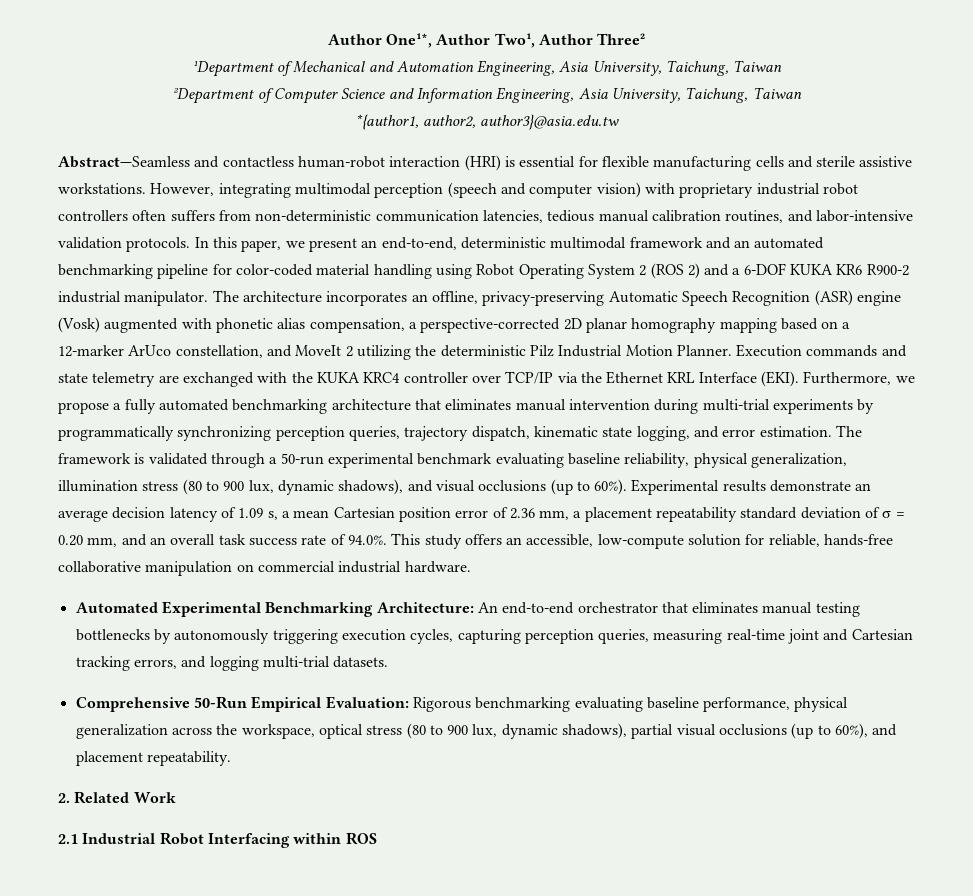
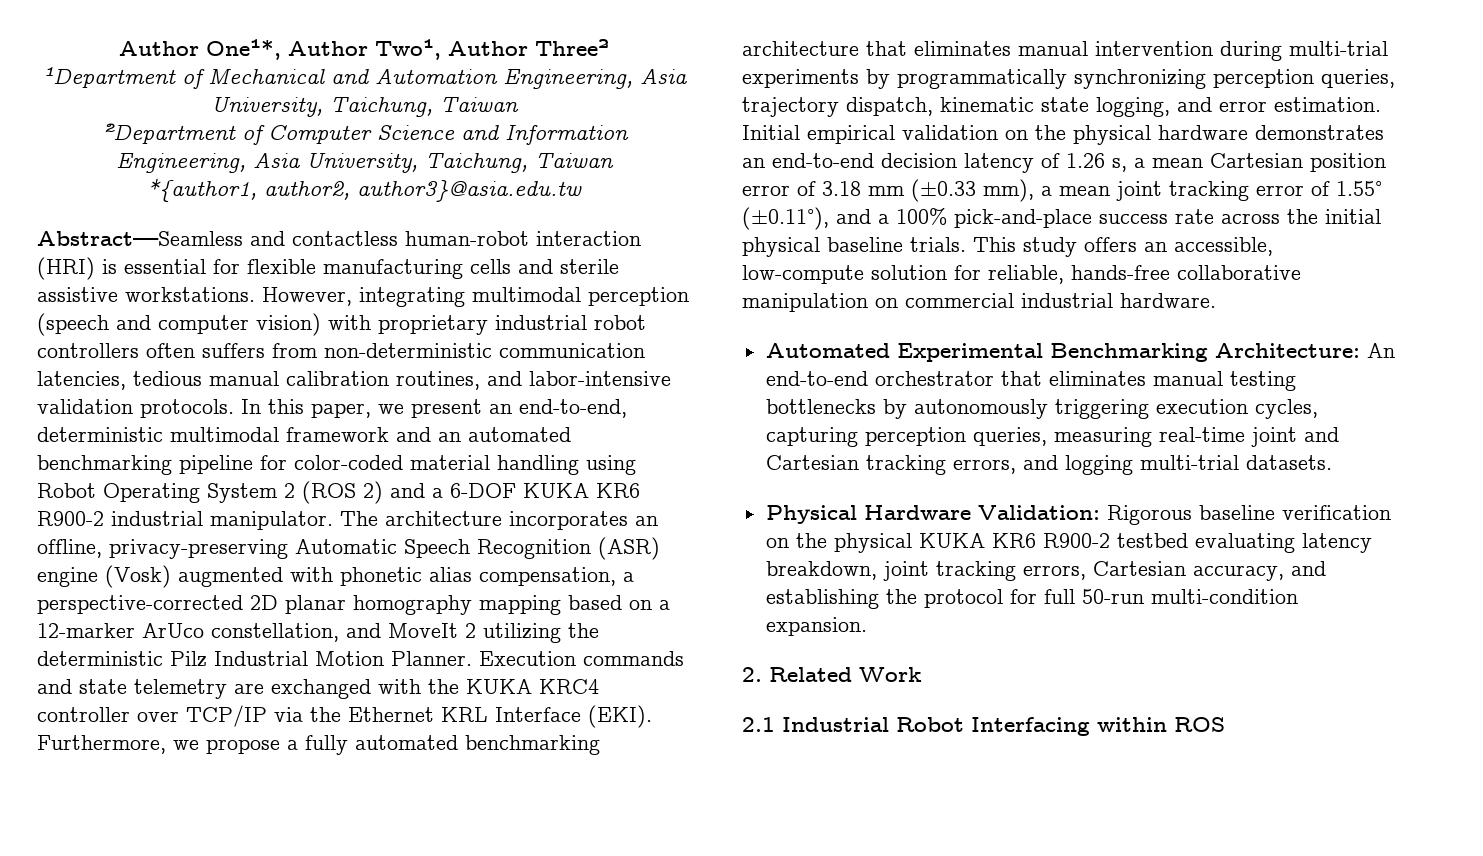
[835,425,862,437] [58,453,847,468] [58,479,872,495] [58,510,108,522] The framework is validated through a 50-run experimental benchmark evaluating baseline reliability, physical generalization, illumination stress (80 to 900 lux, dynamic shadows), and visual occlusions (up to 60%). Experimental results demonstrate an average -> [742,125,1384,145] [742,153,874,168] Initial empirical validation on the physical hardware demonstrates an end-to-end
[238,508,264,518] 1.09 -> [1066,153,1105,168] 1.26
[509,507,905,522] [58,534,387,547] 2.36 mm, a placement repeatability standard deviation of σ = 0.20 mm, and an overall task success rate of 94.0%. -> [822,179,1382,202] [742,207,1381,230] [742,237,966,257] 3.18 mm (±0.33 mm), a mean joint tracking error of 1.55° (±0.11°), and a 100% pick-and-place success rate across the initial physical baseline trials.
[75,696,849,712] [75,723,898,739] [75,751,231,766] Comprehensive 50-Run Empirical Evaluation: Rigorous benchmarking evaluating baseline performance, physical generalization across the workspace, optical stress (80 to 900 lux, dynamic shadows), partial visual occlusions (up to 60%), and placement repeatability. -> [765,505,1391,525] [765,533,1372,553] [765,561,1326,581] [765,589,1298,609] [765,617,867,636] Physical Hardware Validation: Rigorous baseline verification on the physical KUKA KR6 R900-2 testbed evaluating latency breakdown, joint tracking errors, Cartesian accuracy, and establishing the protocol for full 50-run multi-condition expansion.

